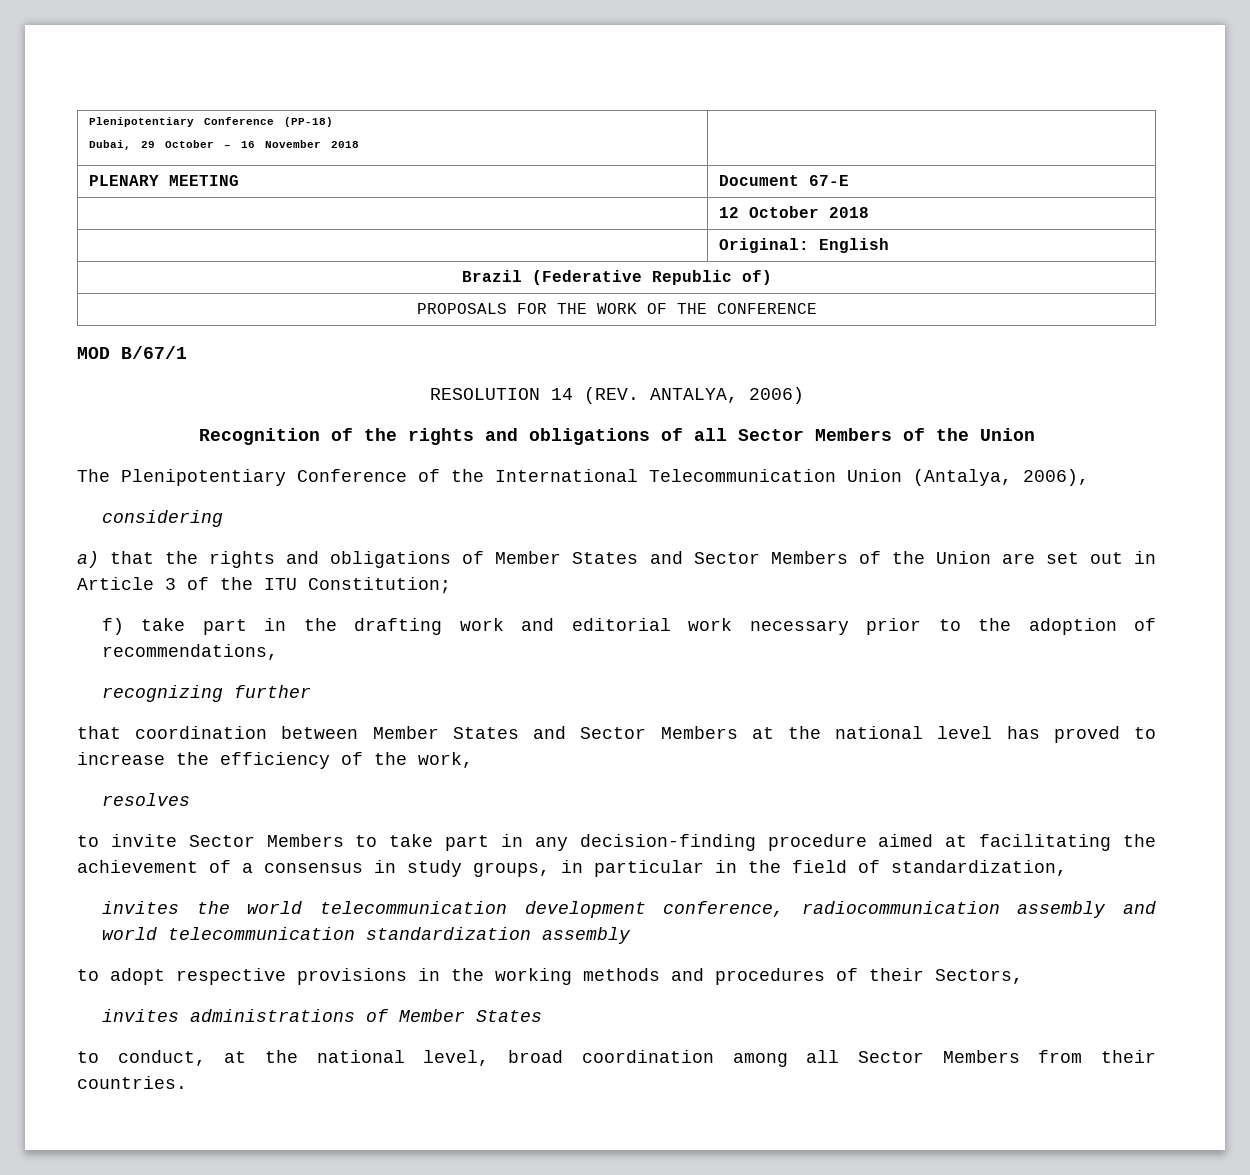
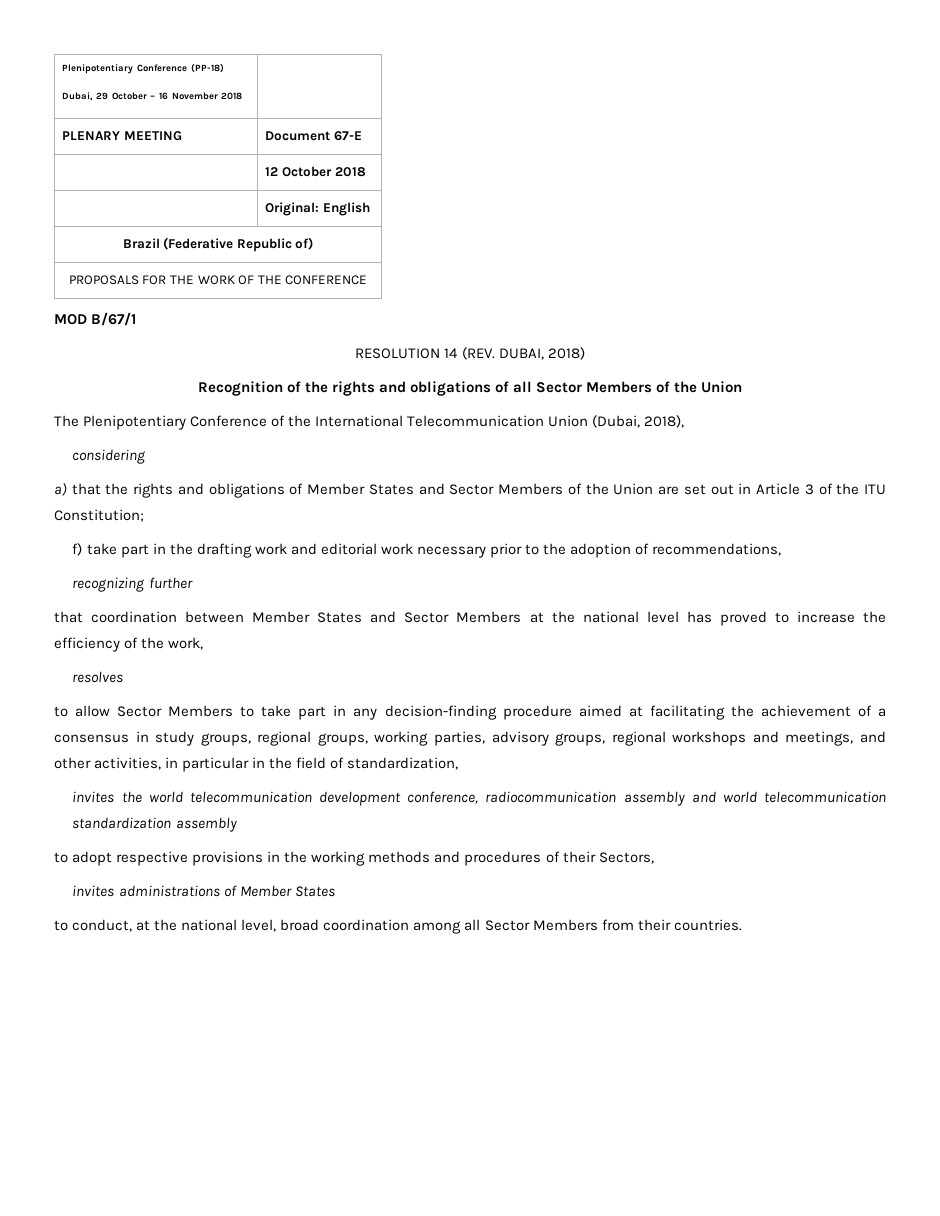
[649,387,804,404] ANTALYA, 2006) -> [498,347,585,360] DUBAI, 2018)
[913,469,1089,486] (Antalya, 2006), -> [592,415,685,428] (Dubai, 2018),
[110,834,177,847] invite -> [75,705,111,717] allow
(550, 869) none -> [257,731,886,746] [54,757,162,770] regional groups, working parties, advisory groups, regional workshops and meetings, and other activities,

